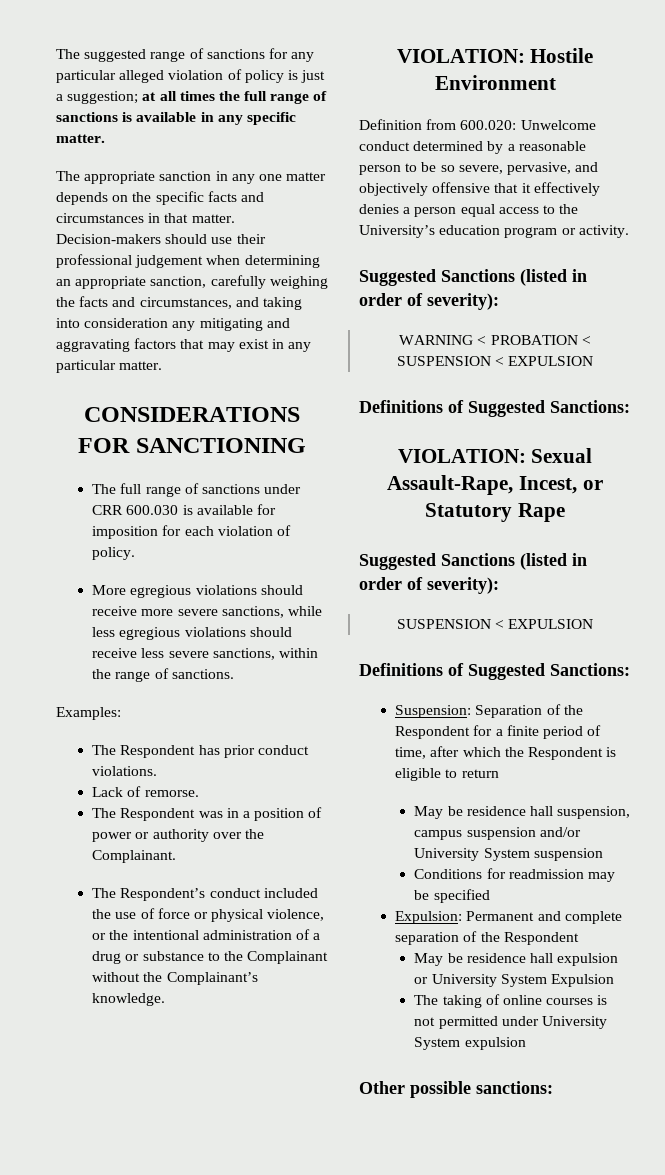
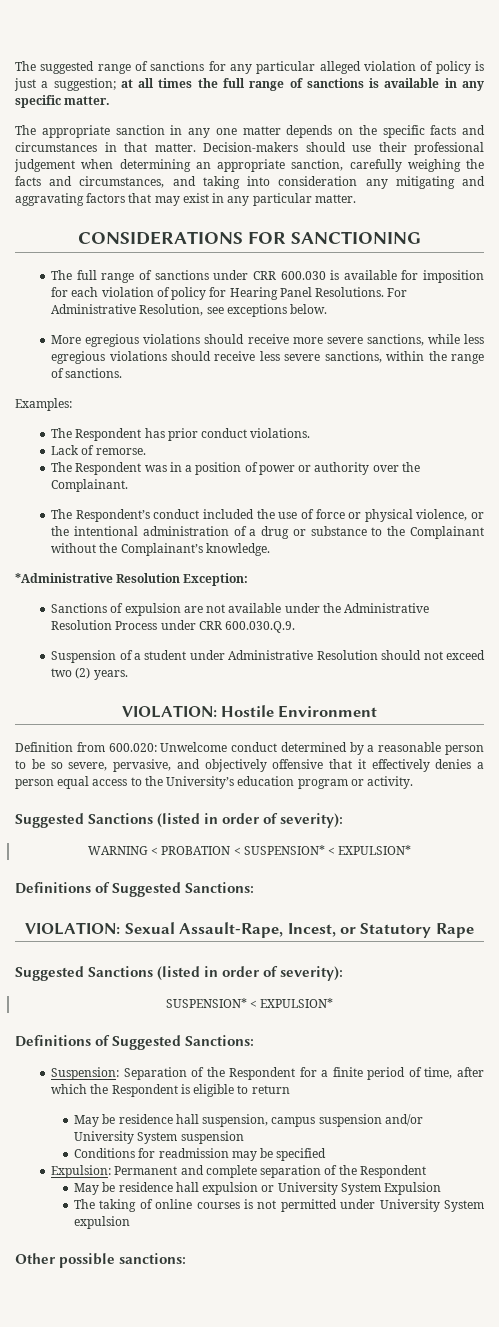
[92,547,136,560] policy. -> [171,287,408,300] [51,304,328,317] policy for Hearing Panel Resolutions. For Administrative Resolution, see exceptions below.
(166, 999) none -> [15,573,249,586] [51,603,430,616] [51,620,296,633] [51,650,485,663] [51,667,128,680] // *Administrative Resolution Exception: // Sanctions of expulsion are not available under the Administrative Resolution Process under CRR 600.030.Q.9. // Suspension of a student under Administrative Resolution should not exceed two (2) years.
[396,356,594,366] SUSPENSION < EXPULSION -> [243,845,412,855] SUSPENSION* < EXPULSION*
[396,619,594,629] SUSPENSION < EXPULSION -> [165,998,334,1008] SUSPENSION* < EXPULSION*

